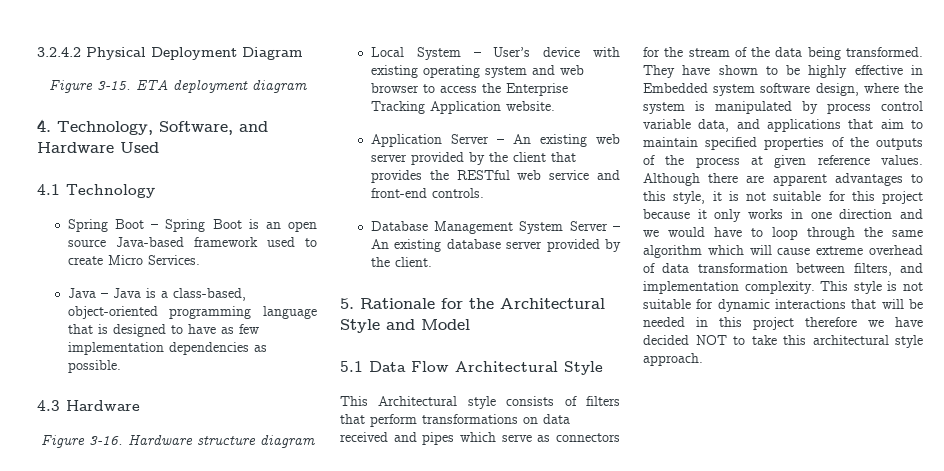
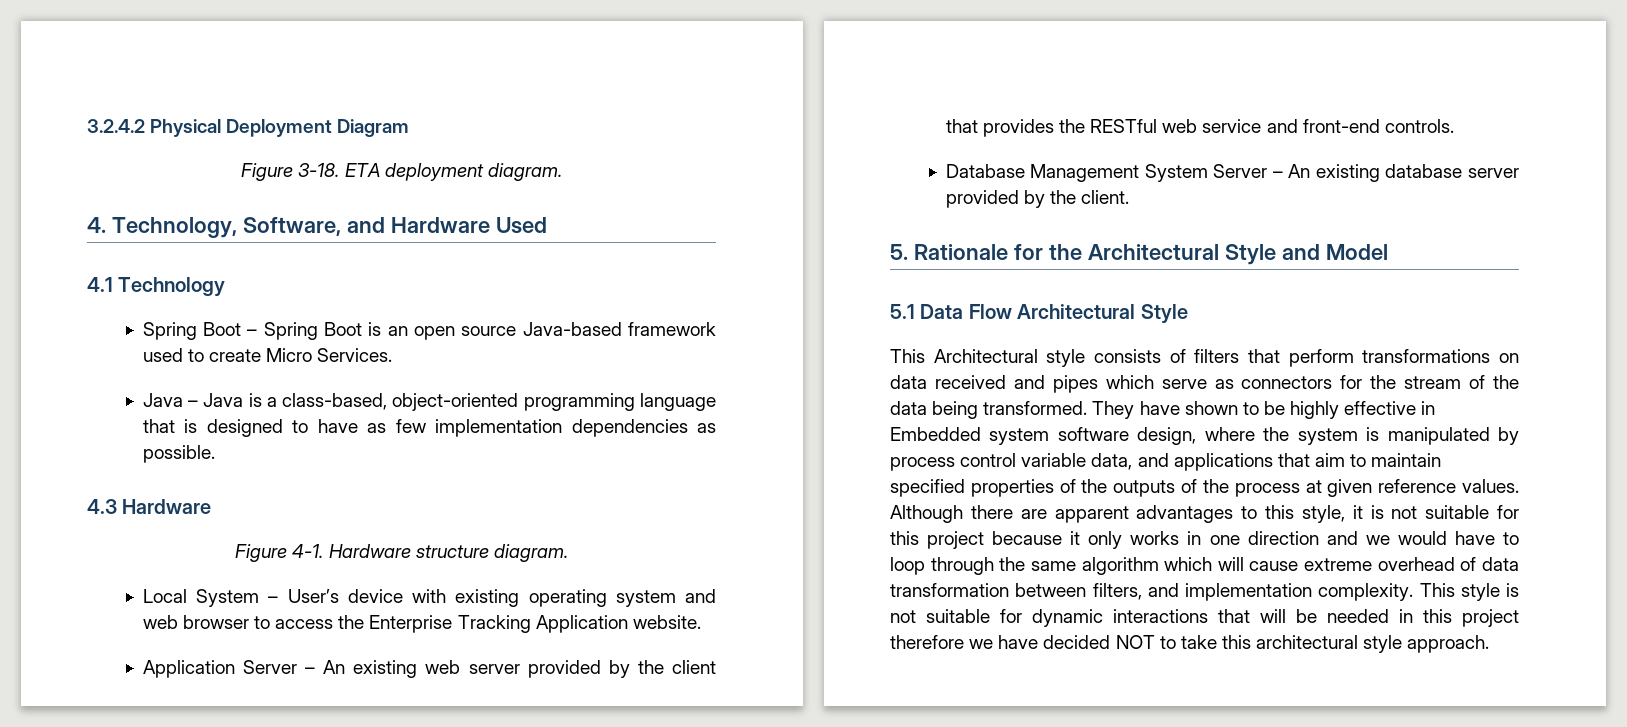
[96,81,131,90] 3-15. -> [298,163,340,177] 3-18.
[251,80,307,93] diagram -> [487,163,562,181] diagram.
[88,436,123,445] 3-16. -> [292,544,324,558] 4-1.
[259,435,315,448] diagram -> [493,544,568,562] diagram.

